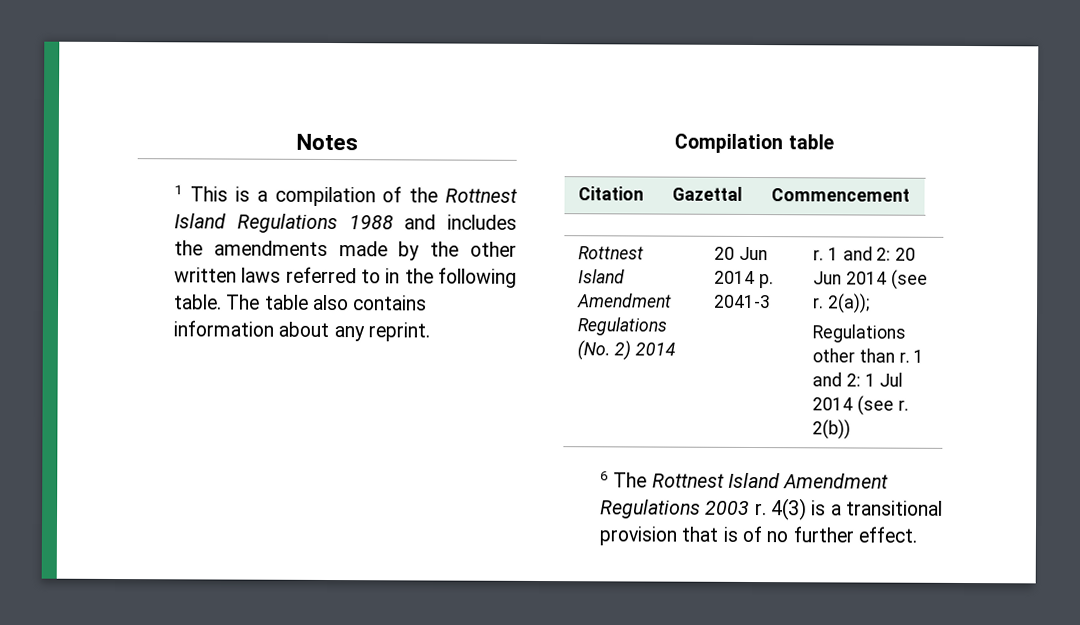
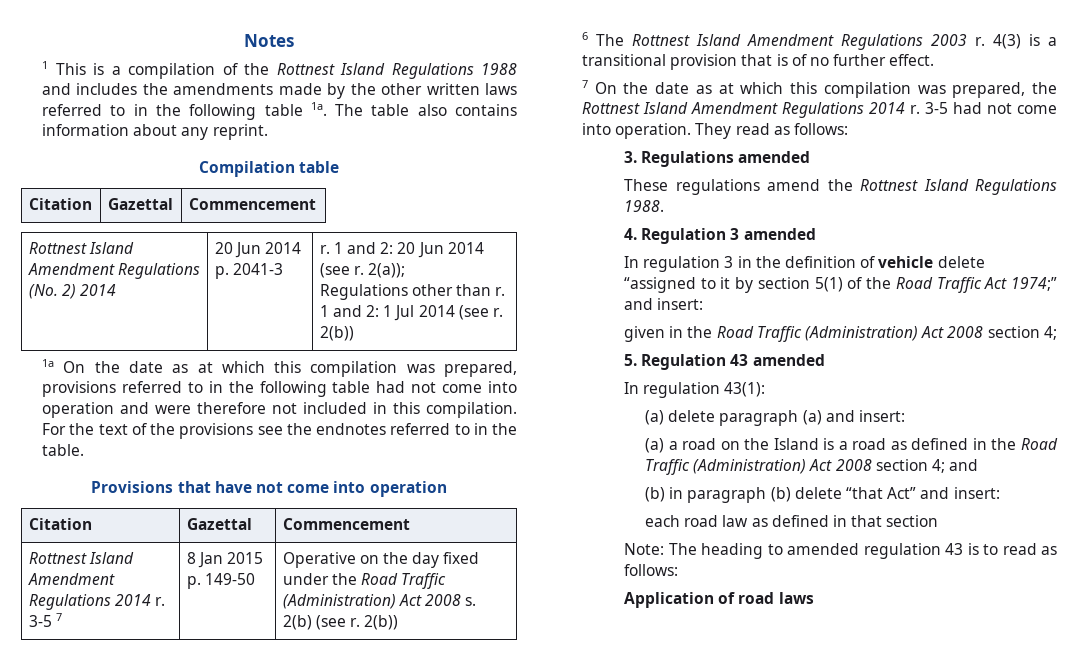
[174,294,223,310] table. -> [264,102,327,116] table 1a.
(852, 429) none -> [42,359,517,377] [42,381,518,397] [42,402,517,418] [42,423,517,439] [42,444,85,456] [91,481,447,497] [28,518,92,530] [186,518,252,530] [282,518,410,530] [28,552,134,564] [27,573,115,585] [28,594,166,610] [28,613,62,627] [186,552,264,568] [186,573,255,589] [282,552,480,568] [282,573,447,589] [282,594,477,609] [282,615,399,630] // 1a On the date as at which this compilation was prepared, provisions referred to in the following table had not come into operation and were therefore not included in this compilation. For the text of the provisions see the endnotes referred to in the table. // Provisions that have not come into operation // Citation | Gazettal | Commencement // Rottnest Island Amendment Regulations 2014 r. 3-5 7 | 8 Jan 2015 p. 149-50 | Operative on the day fixed under the Road Traffic (Administration) Act 2008 s. 2(b) (see r. 2(b))
(917, 534) none -> [582,80,1057,98] [582,102,1057,118] [582,123,848,139] [624,151,811,167] [624,179,1057,195] [624,200,665,212] [624,228,816,244] [624,256,985,272] [624,277,1057,293] [624,298,704,310] [624,326,1057,342] [624,354,825,370] [624,382,766,398] [645,410,905,426] [645,438,1058,453] [645,459,979,475] [645,487,1000,503] [645,515,939,527] [624,543,1057,559] [624,564,679,576] [624,592,814,608] // 7 On the date as at which this compilation was prepared, the Rottnest Island Amendment Regulations 2014 r. 3-5 had not come into operation. They read as follows: // 3. Regulations amended // These regulations amend the Rottnest Island Regulations 1988. // 4. Regulation 3 amended // In regulation 3 in the definition of vehicle delete “assigned to it by section 5(1) of the Road Traffic Act 1974;” and insert: // given in the Road Traffic (Administration) Act 2008 section 4; // 5. Regulation 43 amended // In regulation 43(1): // (a) delete paragraph (a) and insert: // (a) a road on the Island is a road as defined in the Road Traffic (Administration) Act 2008 section 4; and // (b) in paragraph (b) delete “that Act” and insert: // each road law as defined in that section // Note: The heading to amended regulation 43 is to read as follows: // Application of road laws

